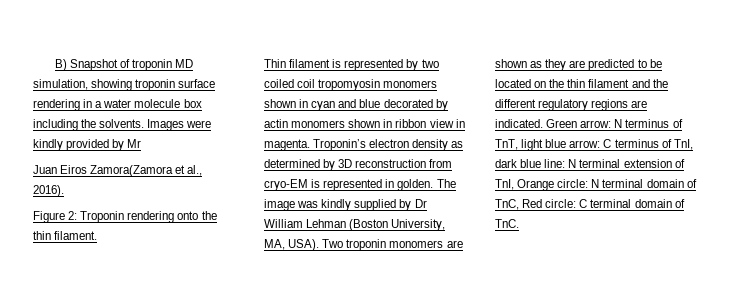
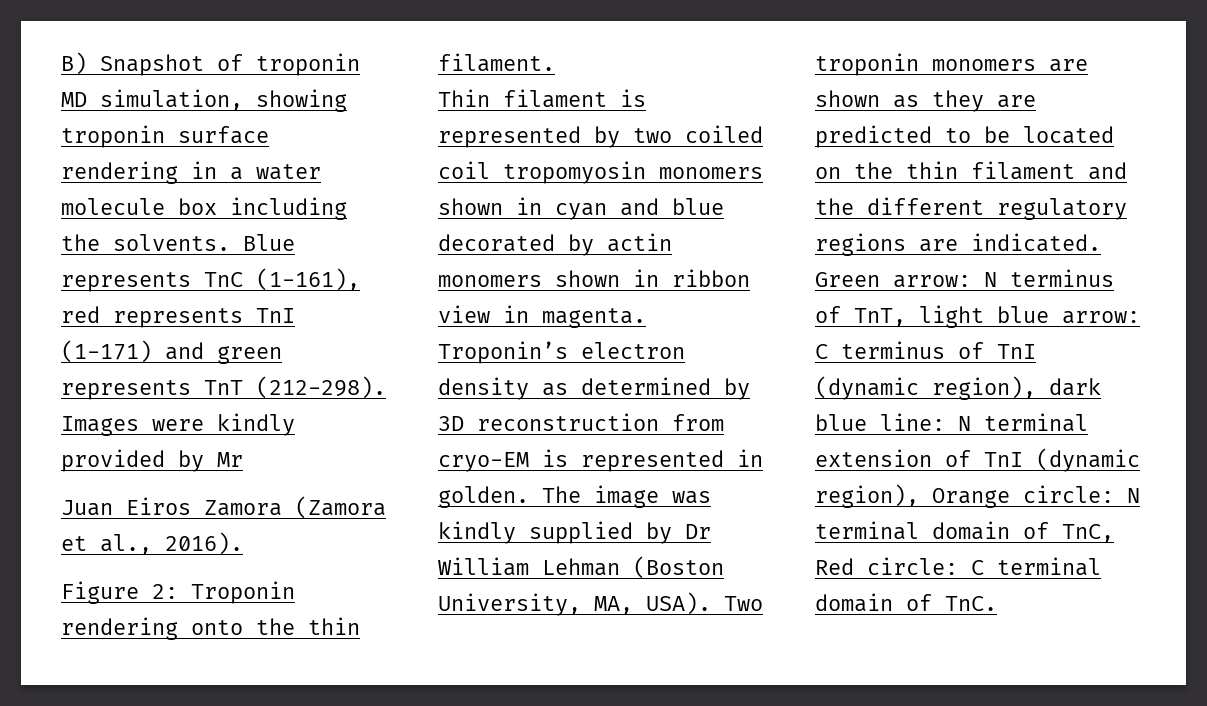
(145, 123) none -> [243,234,295,251] [61,268,360,292] [61,306,295,328] [61,340,282,364] [61,376,386,400] Blue represents TnC (1-161), red represents TnI (1-171) and green represents TnT (212-298).
[90,165,174,177] Zamora(Zamora -> [204,496,386,519] Zamora (Zamora
[673,139,693,150] TnI, -> [997,344,1036,359] [815,376,1036,400] TnI (dynamic region),
[495,179,514,190] TnI, -> [984,448,1140,472] [815,484,919,508] TnI (dynamic region),

